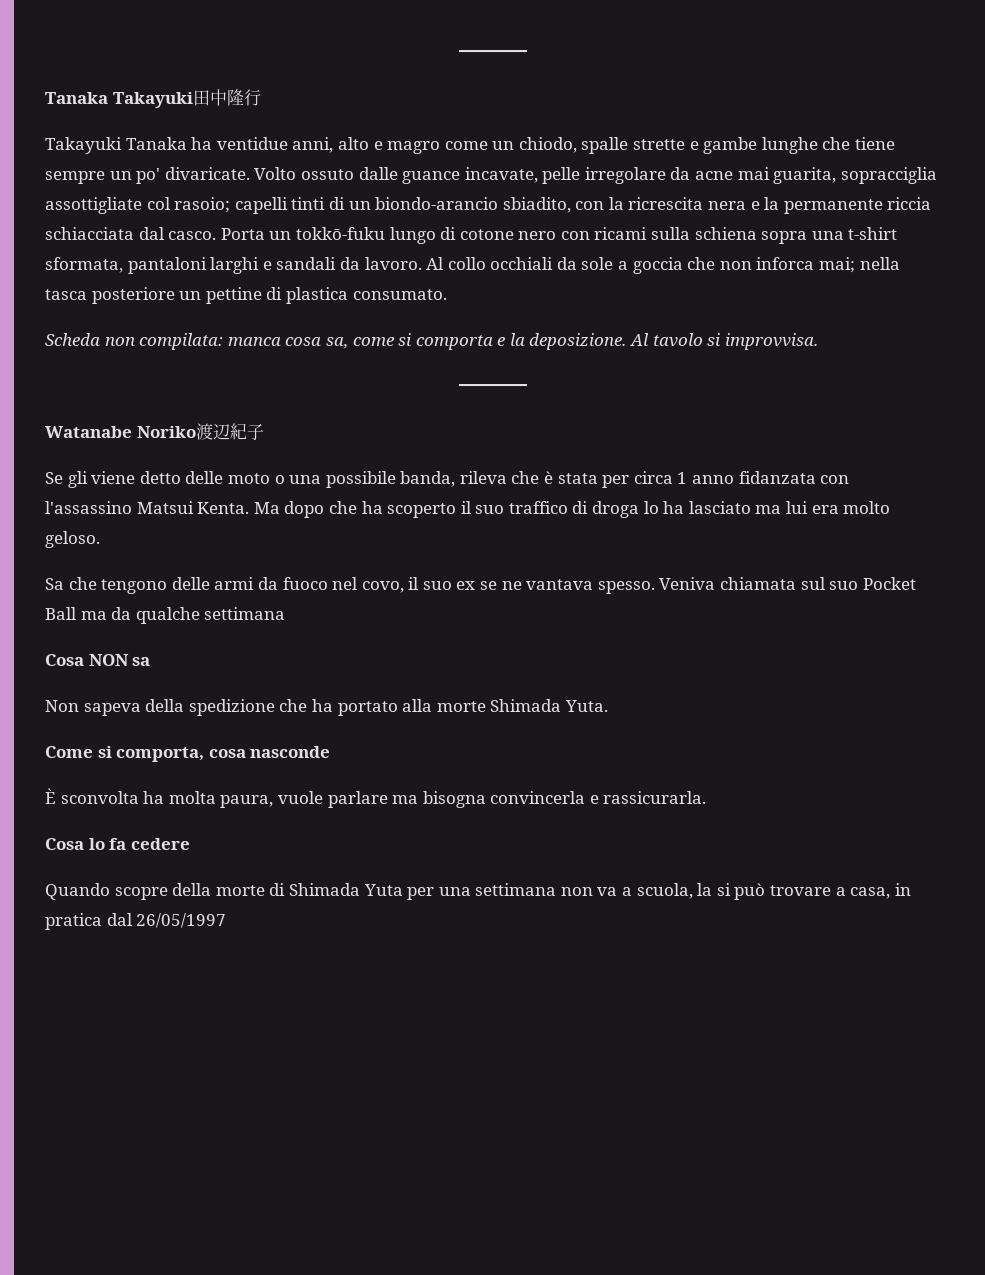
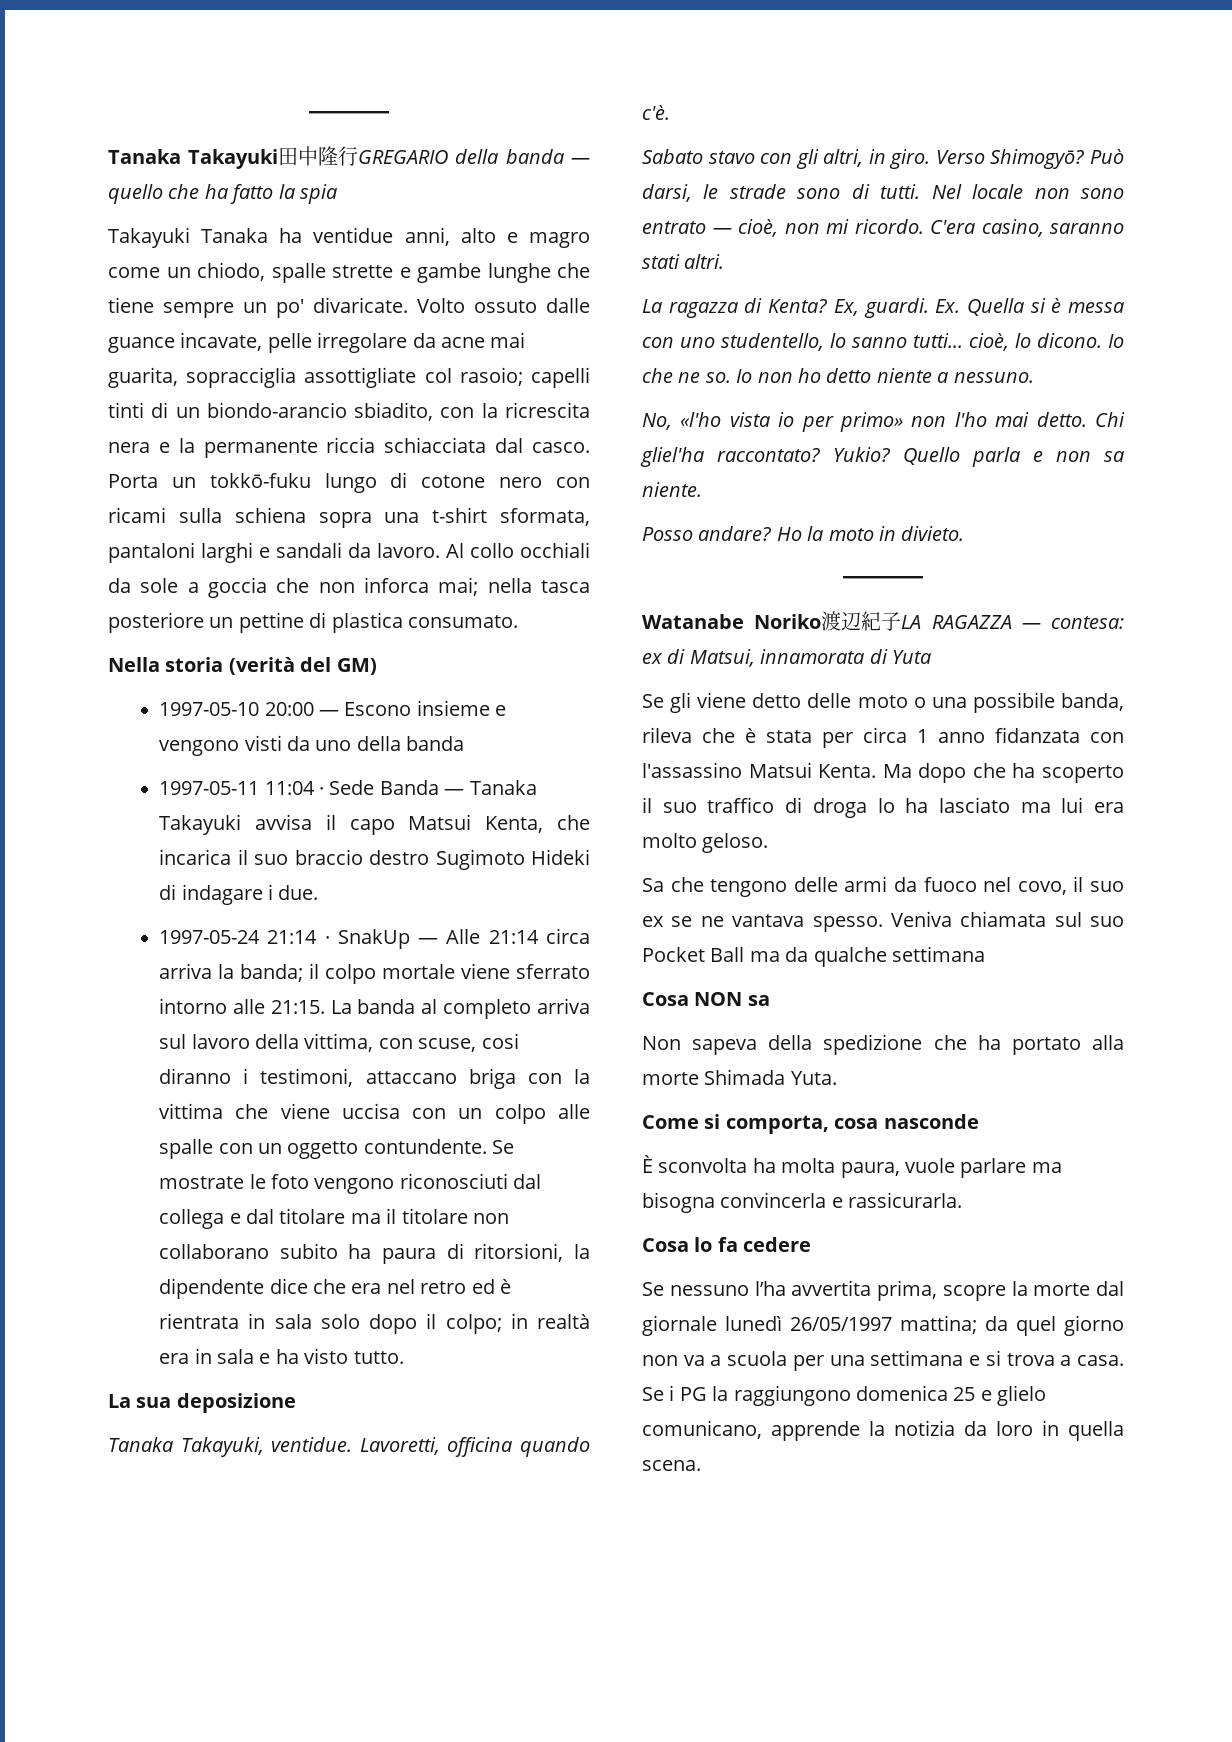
(261, 97) none -> [358,149,590,164] [108,184,337,204] GREGARIO della banda — quello che ha fatto la spia
[45,333,818,350] Scheda non compilata: manca cosa sa, come si comporta e la deposizione. Al tavolo si improvvisa. -> [108,657,377,675] [159,700,507,716] [159,735,465,756] [159,780,537,795] [159,814,590,835] [159,849,590,870] [159,884,319,905] [159,928,590,949] [159,963,590,984] [159,998,590,1019] [159,1033,519,1052] [159,1068,590,1089] [159,1103,590,1124] [159,1139,515,1159] [159,1173,542,1194] [159,1208,509,1229] [159,1243,591,1264] [159,1278,511,1299] [159,1313,590,1334] [159,1348,404,1364] [108,1393,296,1413] [108,1437,590,1457] [642,105,670,120] [642,149,1124,169] [642,184,1124,202] [642,219,1124,237] [642,254,725,269] [642,298,1124,318] [642,333,1124,351] [642,368,1034,383] [642,412,1125,432] [640,447,1124,467] [642,482,702,497] [642,526,965,541] Nella storia (verità del GM) // 1997-05-10 20:00 — Escono insieme e vengono visti da uno della banda // 1997-05-11 11:04 · Sede Banda — Tanaka Takayuki avvisa il capo Matsui Kenta, che incarica il suo braccio destro Sugimoto Hideki di indagare i due. // 1997-05-24 21:14 · SnakUp — Alle 21:14 circa arriva la banda; il colpo mortale viene sferrato intorno alle 21:15. La banda al completo arriva sul lavoro della vittima, con scuse, cosi diranno i testimoni, attaccano briga con la vittima che viene uccisa con un colpo alle spalle con un oggetto contundente. Se mostrate le foto vengono riconosciuti dal collega e dal titolare ma il titolare non collaborano subito ha paura di ritorsioni, la dipendente dice che era nel retro ed è rientrata in sala solo dopo il colpo; in realtà era in sala e ha visto tutto. // La sua deposizione // Tanaka Takayuki, ventidue. Lavoretti, officina quando c'è. // Sabato stavo con gli altri, in giro. Verso Shimogyō? Può darsi, le strade sono di tutti. Nel locale non sono entrato — cioè, non mi ricordo. C'era casino, saranno stati altri. // La ragazza di Kenta? Ex, guardi. Ex. Quella si è messa con uno studentello, lo sanno tutti... cioè, lo dicono. Io che ne so. Io non ho detto niente a nessuno. // No, «l'ho vista io per primo» non l'ho mai detto. Chi gliel'ha raccontato? Yukio? Quello parla e non sa niente. // Posso andare? Ho la moto in divieto.
(264, 432) none -> [901,615,1124,629] [642,649,931,667] LA RAGAZZA — contesa: ex di Matsui, innamorata di Yuta
[45,883,911,900] [45,913,227,930] Quando scopre della morte di Shimada Yuta per una settimana non va a scuola, la si può trovare a casa, in pratica dal 26/05/1997 -> [642,1280,1124,1301] [642,1315,1124,1336] [642,1350,1124,1371] [642,1385,1047,1406] [642,1420,1124,1441] [642,1460,701,1471] Se nessuno l’ha avvertita prima, scopre la morte dal giornale lunedì 26/05/1997 mattina; da quel giorno non va a scuola per una settimana e si trova a casa. Se i PG la raggiungono domenica 25 e glielo comunicano, apprende la notizia da loro in quella scena.

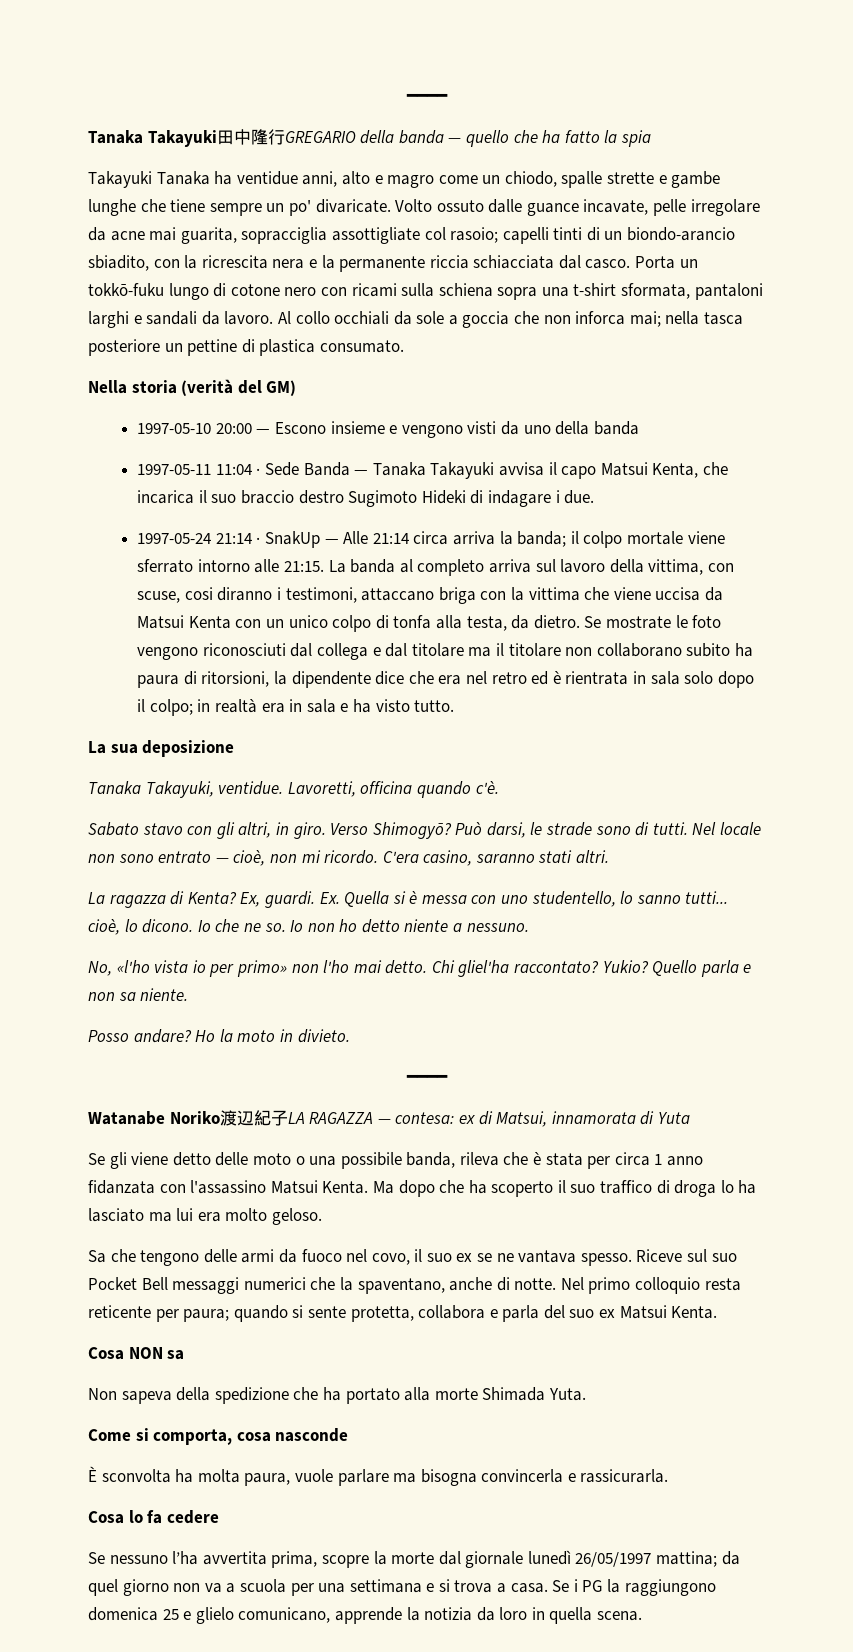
[412,1104,590,1124] [159,1139,487,1159] con un colpo alle spalle con un oggetto contundente. -> [704,587,723,601] [137,615,580,632] da Matsui Kenta con un unico colpo di tonfa alla testa, da dietro.
[890,911,1047,927] Veniva chiamata -> [636,1249,683,1262] Riceve
[710,946,985,967] Ball ma da qualche settimana -> [141,1277,741,1294] [88,1305,718,1322] Bell messaggi numerici che la spaventano, anche di notte. Nel primo colloquio resta reticente per paura; quando si sente protetta, collabora e parla del suo ex Matsui Kenta.

